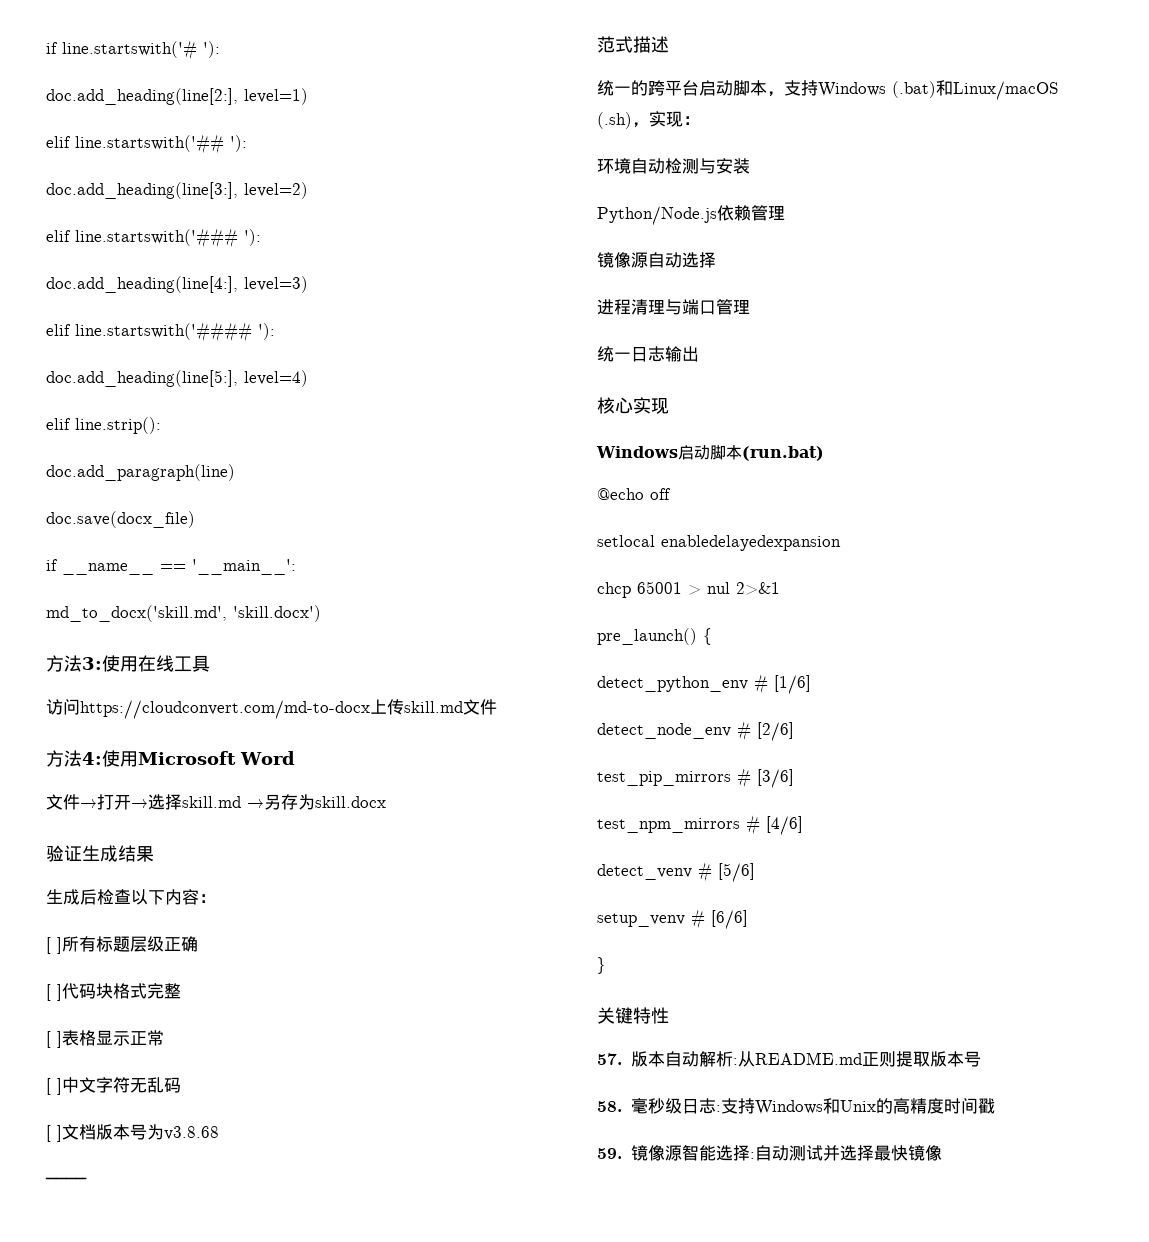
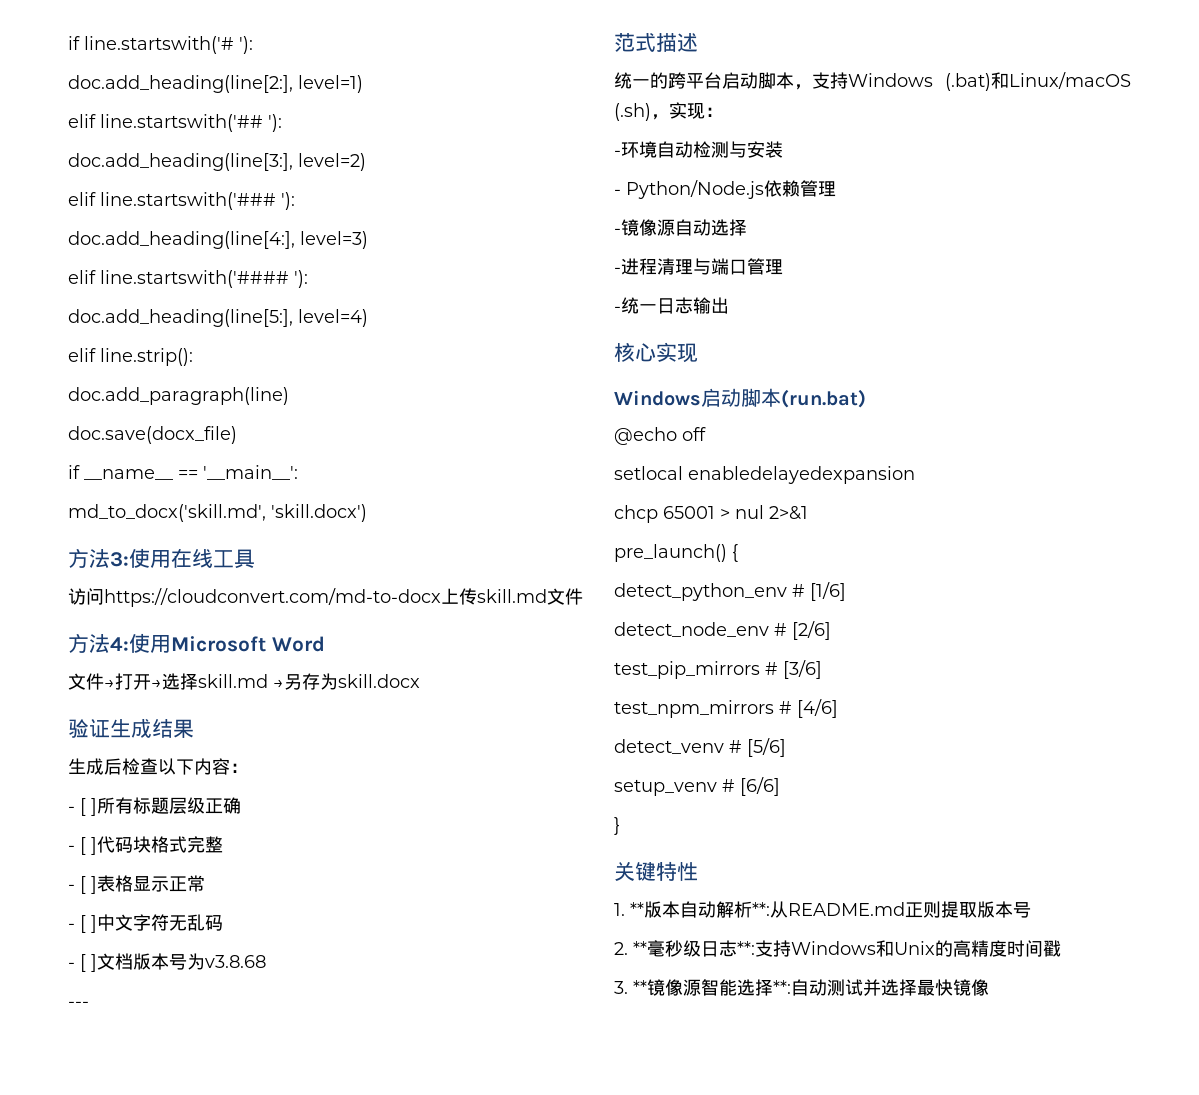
(216, 898) none -> [68,806,75,812] -
(198, 944) none -> [68,845,75,851] -
(181, 991) none -> [68,884,75,890] -
(164, 1038) none -> [68,923,75,929] -
(181, 1085) none -> [68,962,75,968] -
[45,1177,87,1185] ──── -> [68,1001,89,1007] ---
(700, 120) none -> [614,150,621,156] -
(750, 166) none -> [614,189,621,195] -
(785, 212) none -> [614,228,621,234] -
(716, 260) none -> [614,267,621,273] -
(750, 306) none -> [614,306,621,312] -
[597,1053,622,1065] 57. -> [614,902,644,916] 1. **
[732,1058,738,1065] : -> [752,902,770,916] **:
[597,1101,622,1112] 58. -> [614,941,647,955] 2. **
[715,1105,721,1112] : -> [737,941,755,955] **:
[597,1148,622,1159] 59. -> [614,980,647,994] 3. **
[749,1152,755,1159] : -> [773,980,791,994] **:

